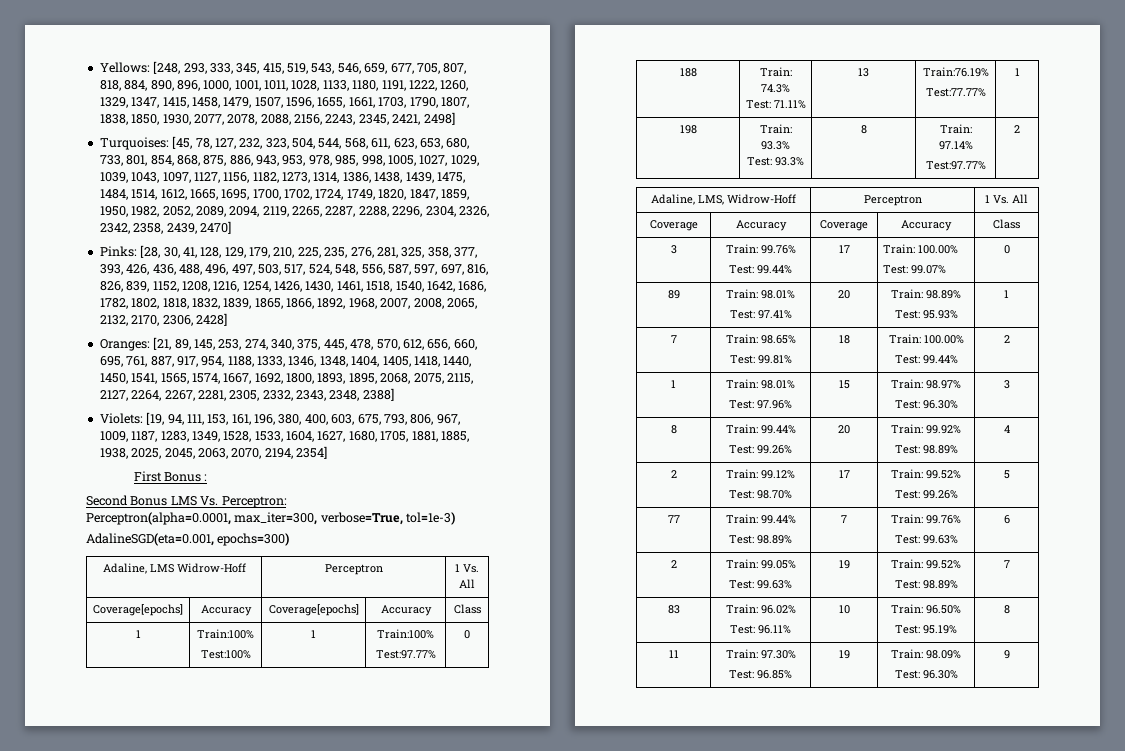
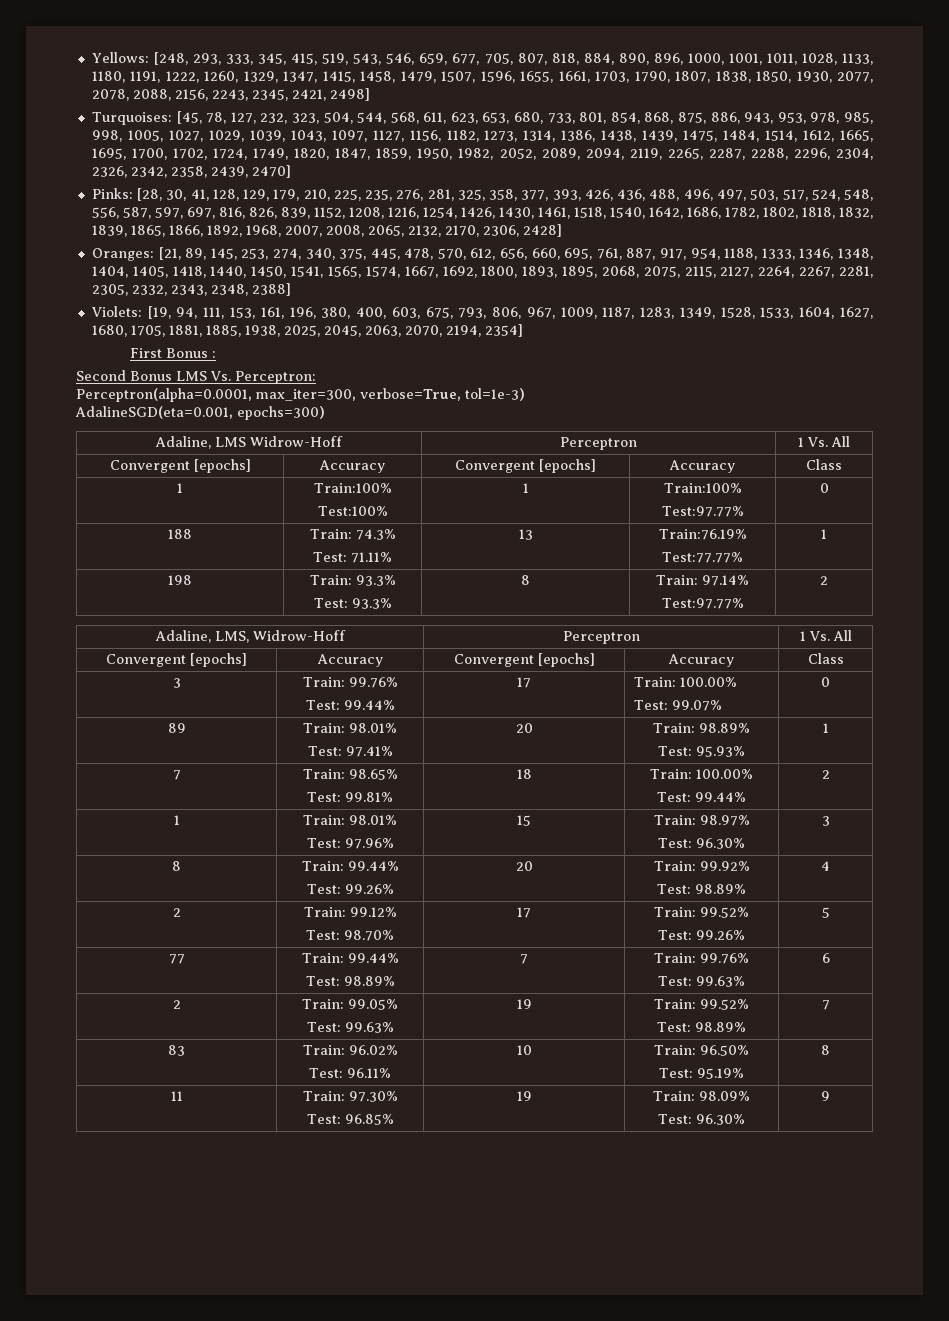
[93,604,183,616] [200,605,252,616] [268,604,359,616] Coverage[epochs] | Accuracy | Coverage[epochs] -> [109,459,251,473] [319,460,385,473] [455,459,596,473] Convergent [epochs] | Accuracy | Convergent [epochs]
[649,220,698,231] [735,220,787,231] [820,220,868,231] Coverage | Accuracy | Coverage -> [106,653,247,667] [316,654,383,667] [453,653,595,667] Convergent [epochs] | Accuracy | Convergent [epochs]

